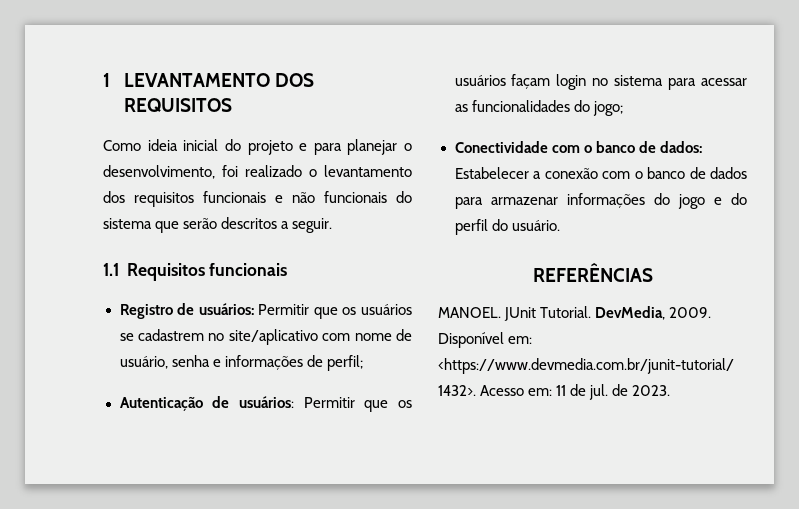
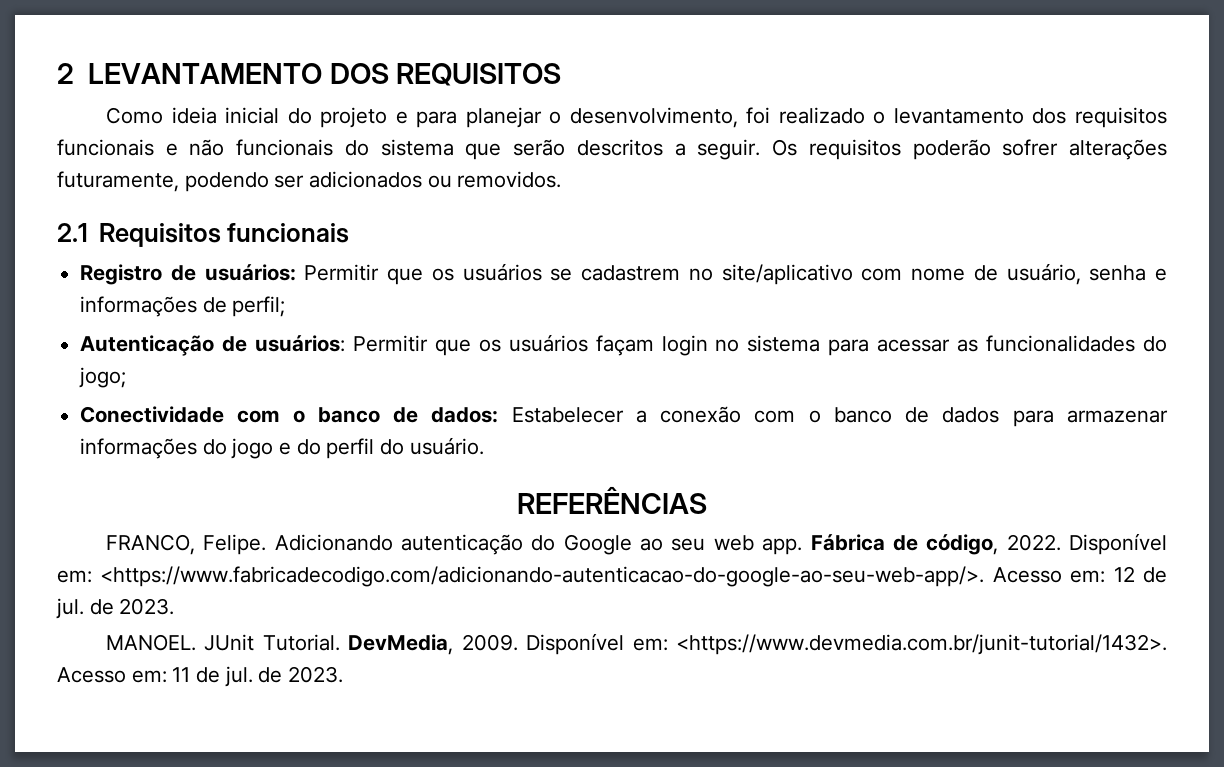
[103,73,110,87] 1 -> [57,63,74,84] 2
[103,263,119,276] // 1.1 -> [772,139,1167,160] [57,171,562,192] [57,223,88,242] Os requisitos poderão sofrer alterações futuramente, podendo ser adicionados ou removidos. // 2.1
(653, 272) none -> [105,533,1168,555] [57,566,1167,587] [56,598,175,619] // FRANCO, Felipe. Adicionando autenticação do Google ao seu web app. Fábrica de código, 2022. Disponível em: <https://www.fabricadecodigo.com/adicionando-autenticacao-do-google-ao-seu-web-app/>. Acesso em: 12 de jul. de 2023.

